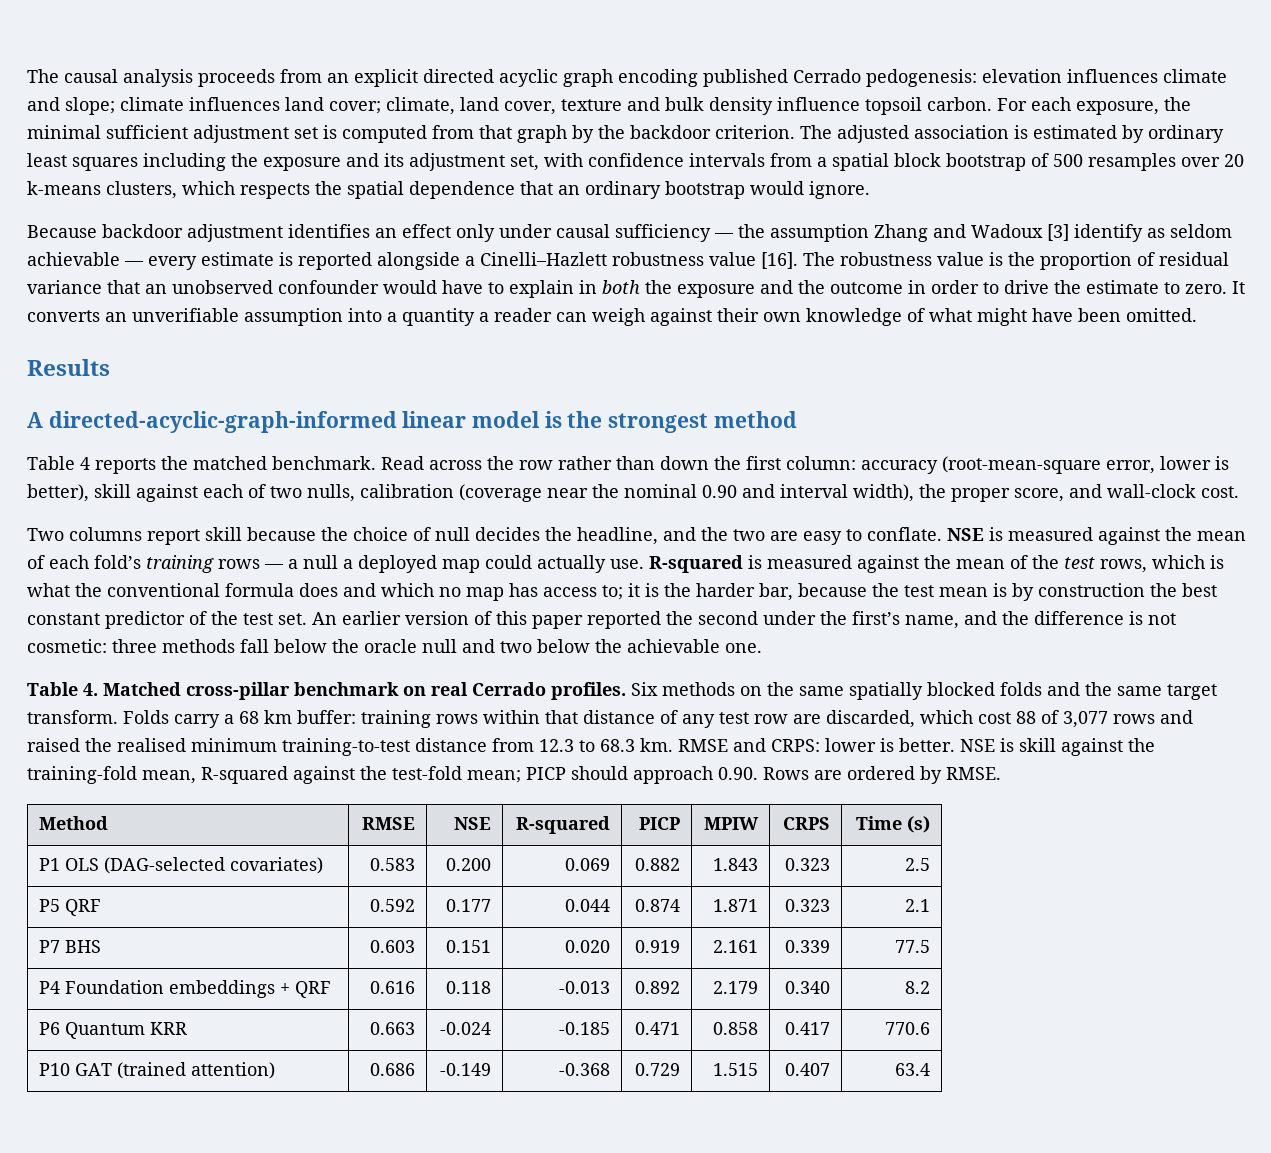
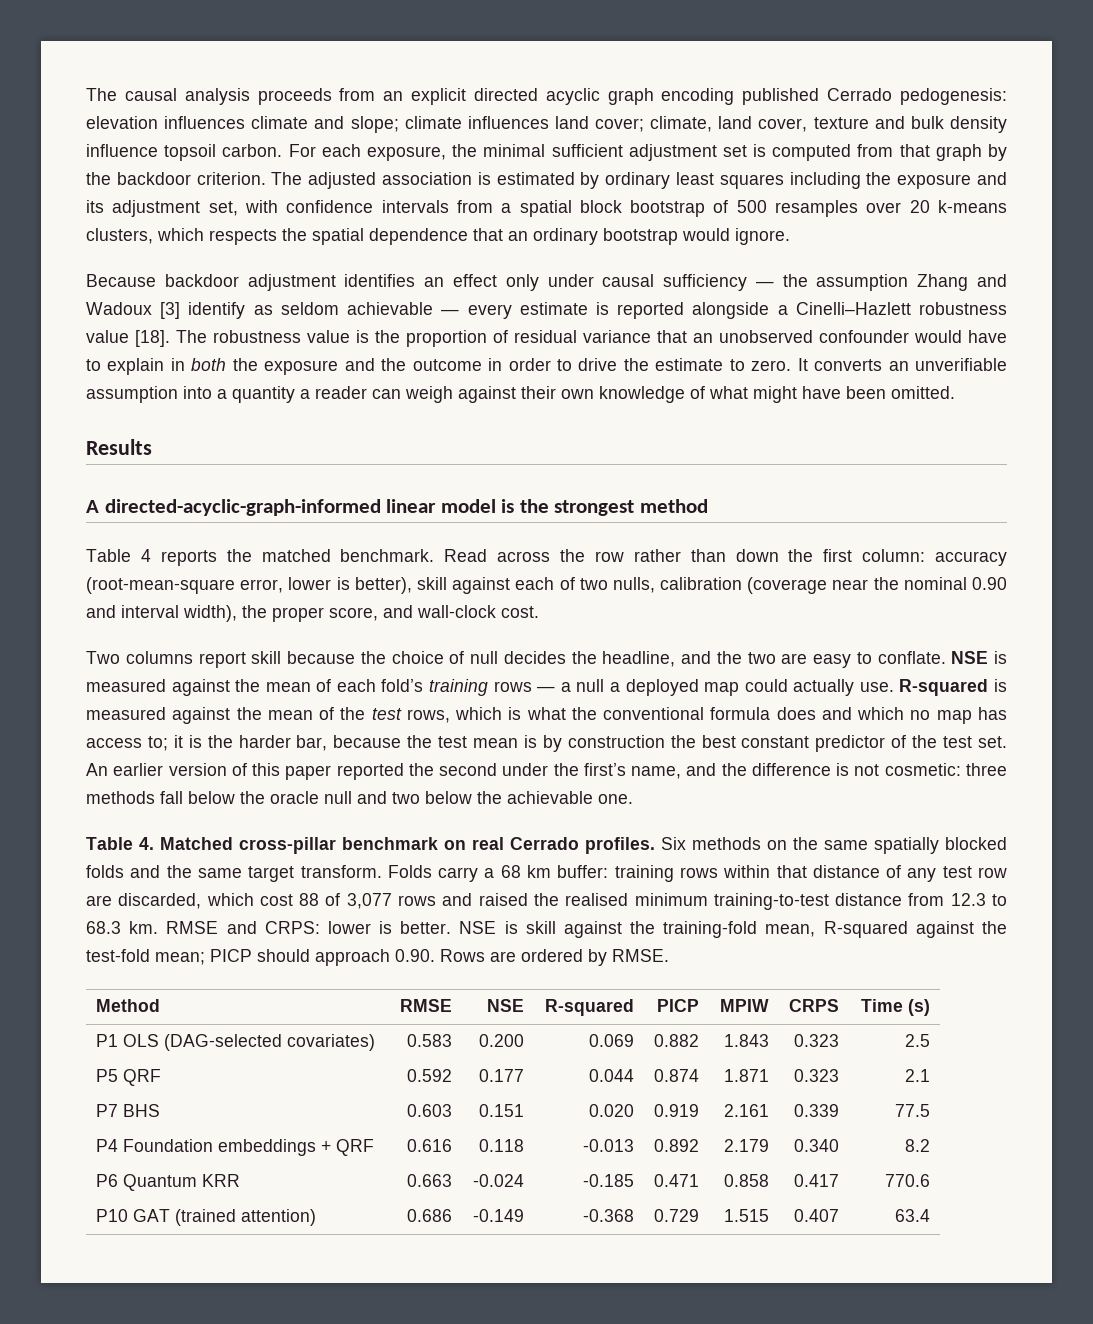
[761,252,798,269] [16]. -> [135,330,170,347] [18].

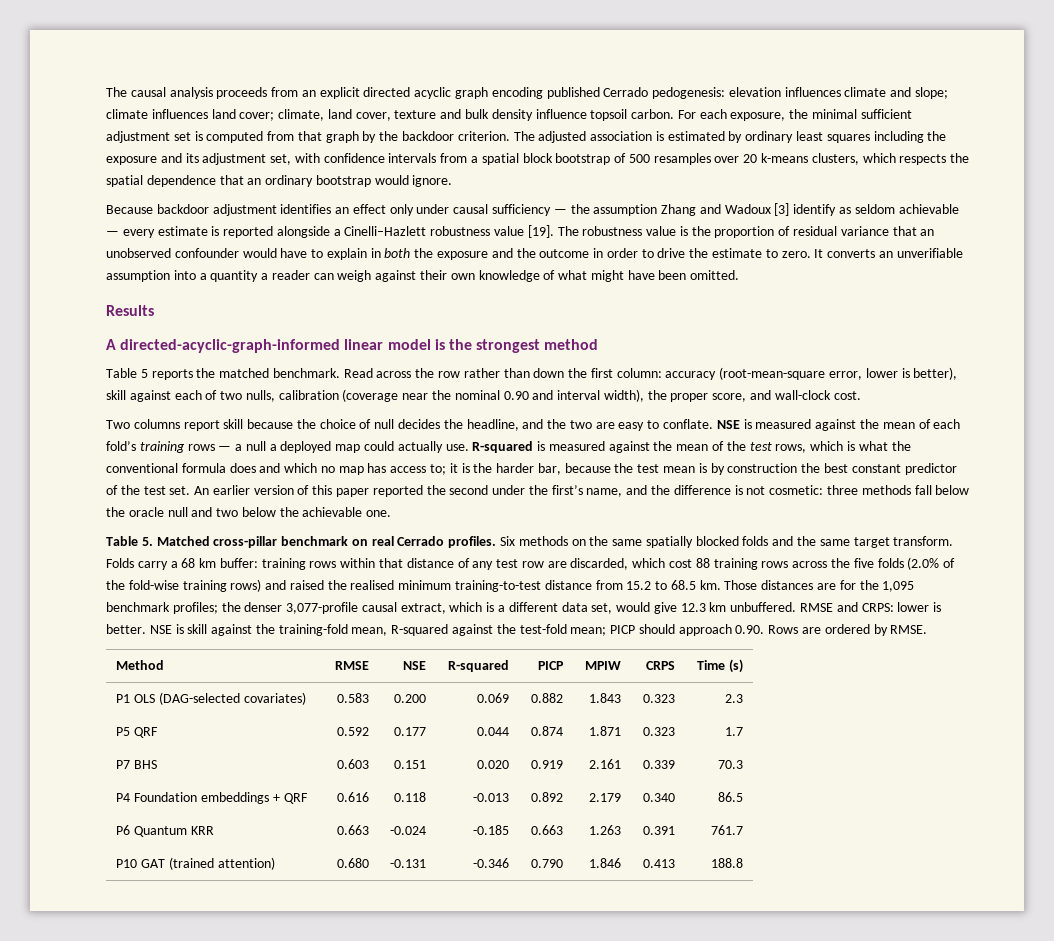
[135,330,170,347] [18]. -> [527,225,554,238] [19].
[140,549,151,562] 4 -> [140,369,148,378] 5
[139,837,154,850] 4. -> [141,537,153,546] 5.
[325,893,437,909] of 3,077 rows -> [713,557,956,570] [106,579,262,592] training rows across the five folds (2.0% of the fold-wise training rows)
[950,893,1007,906] [86,921,159,934] 12.3 to 68.3 km. -> [626,580,915,592] [106,602,797,614] 15.2 to 68.5 km. Those distances are for the 1,095 benchmark profiles; the denser 3,077-profile causal extract, which is a different data set, would give 12.3 km unbuffered.
[905,1034,931,1047] 2.5 -> [724,694,743,703] 2.3
[905,1069,931,1082] 2.1 -> [724,727,743,736] 1.7
[895,1104,931,1117] 77.5 -> [717,760,743,769] 70.3
[905,1139,931,1152] 8.2 -> [717,792,743,802] 86.5
[654,1174,700,1187] [724,1174,770,1187] [794,1174,840,1187] [885,1174,931,1187] 0.471 | 0.858 | 0.417 | 770.6 -> [530,825,563,835] [588,825,621,835] [642,826,675,835] [710,825,743,835] 0.663 | 1.263 | 0.391 | 761.7
[407,1209,453,1222] [473,1209,525,1222] [583,1209,635,1222] [654,1209,700,1222] [724,1209,770,1222] [794,1209,840,1222] [895,1209,931,1222] 0.686 | -0.149 | -0.368 | 0.729 | 1.515 | 0.407 | 63.4 -> [336,858,369,868] [389,859,426,868] [472,858,509,868] [530,859,563,868] [588,858,621,868] [642,859,675,868] [710,858,743,868] 0.680 | -0.131 | -0.346 | 0.790 | 1.846 | 0.413 | 188.8

